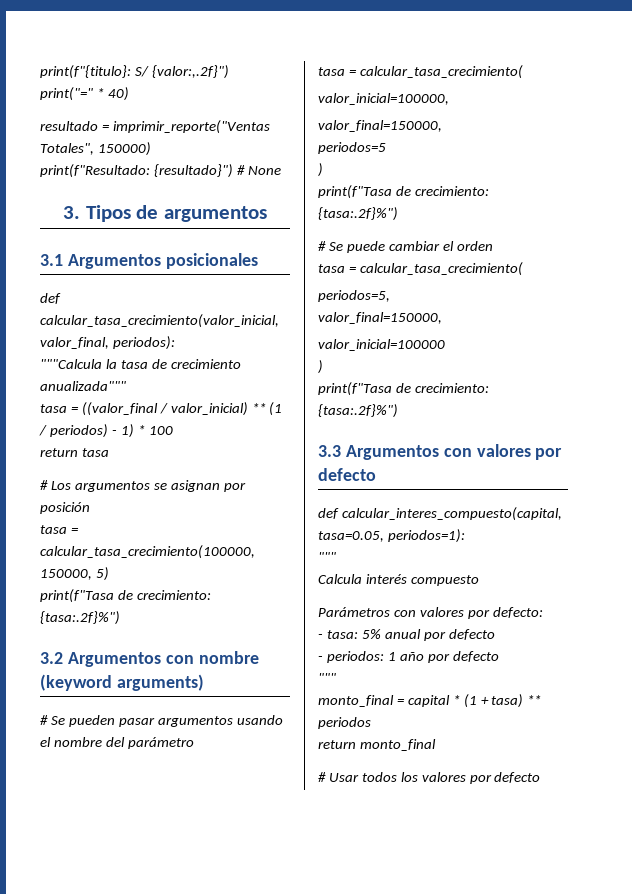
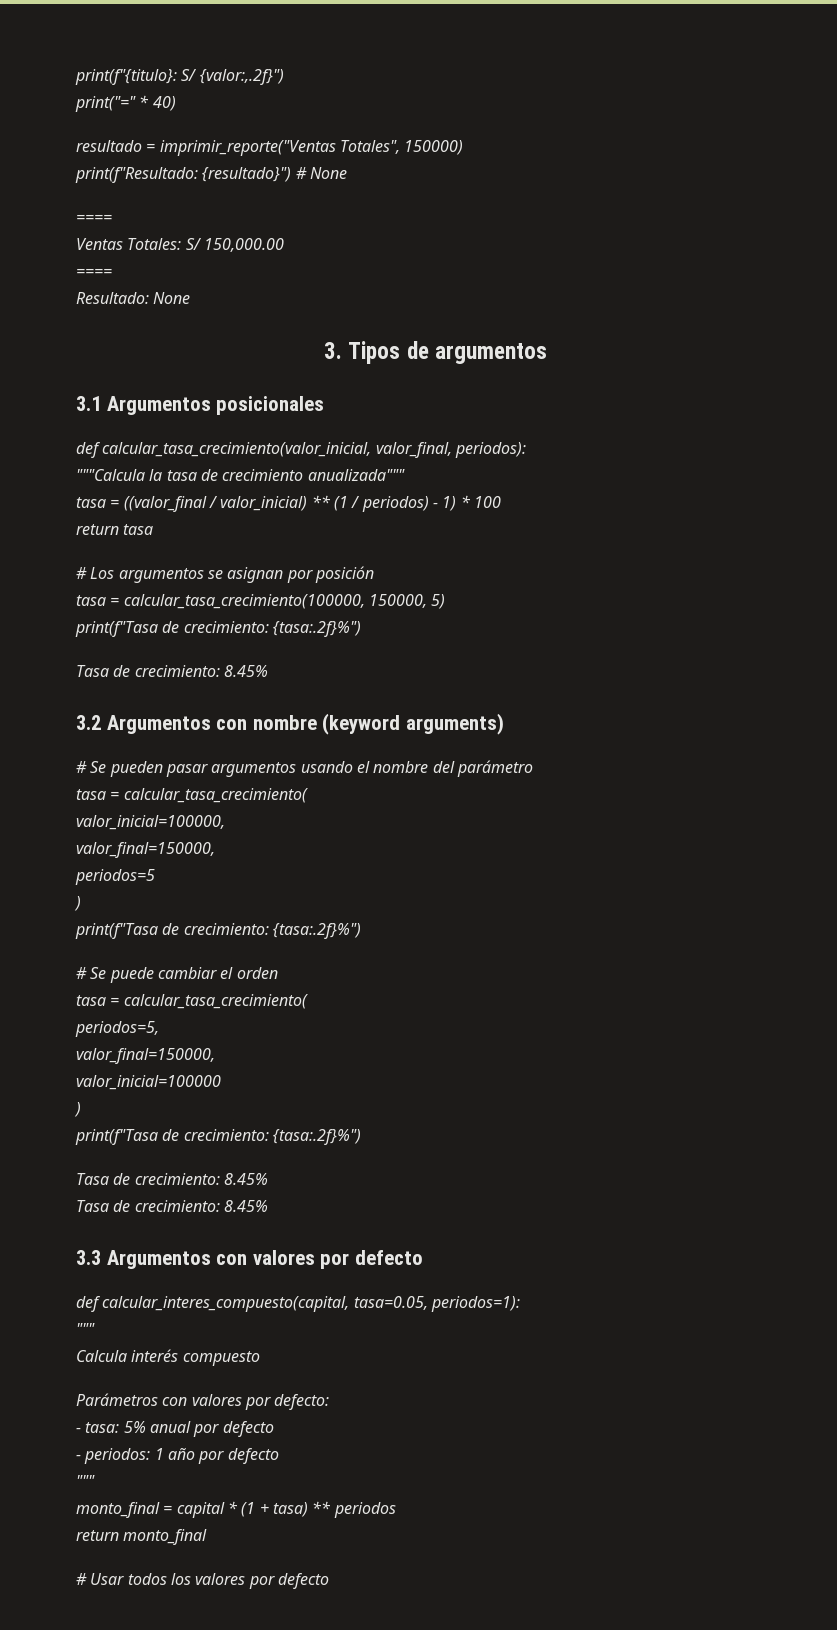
(281, 170) none -> [76,214,112,223] [76,238,284,252] [76,268,112,277] [76,292,191,304] // ==== // Ventas Totales: S/ 150,000.00 // ==== // Resultado: None
(120, 618) none -> [76,665,268,677] // Tasa de crecimiento: 8.45%
(398, 411) none -> [76,1173,268,1185] [76,1200,268,1212] // Tasa de crecimiento: 8.45% // Tasa de crecimiento: 8.45%

